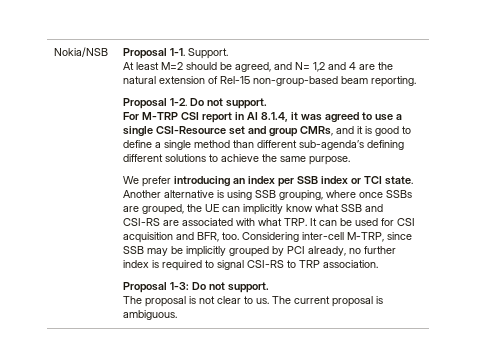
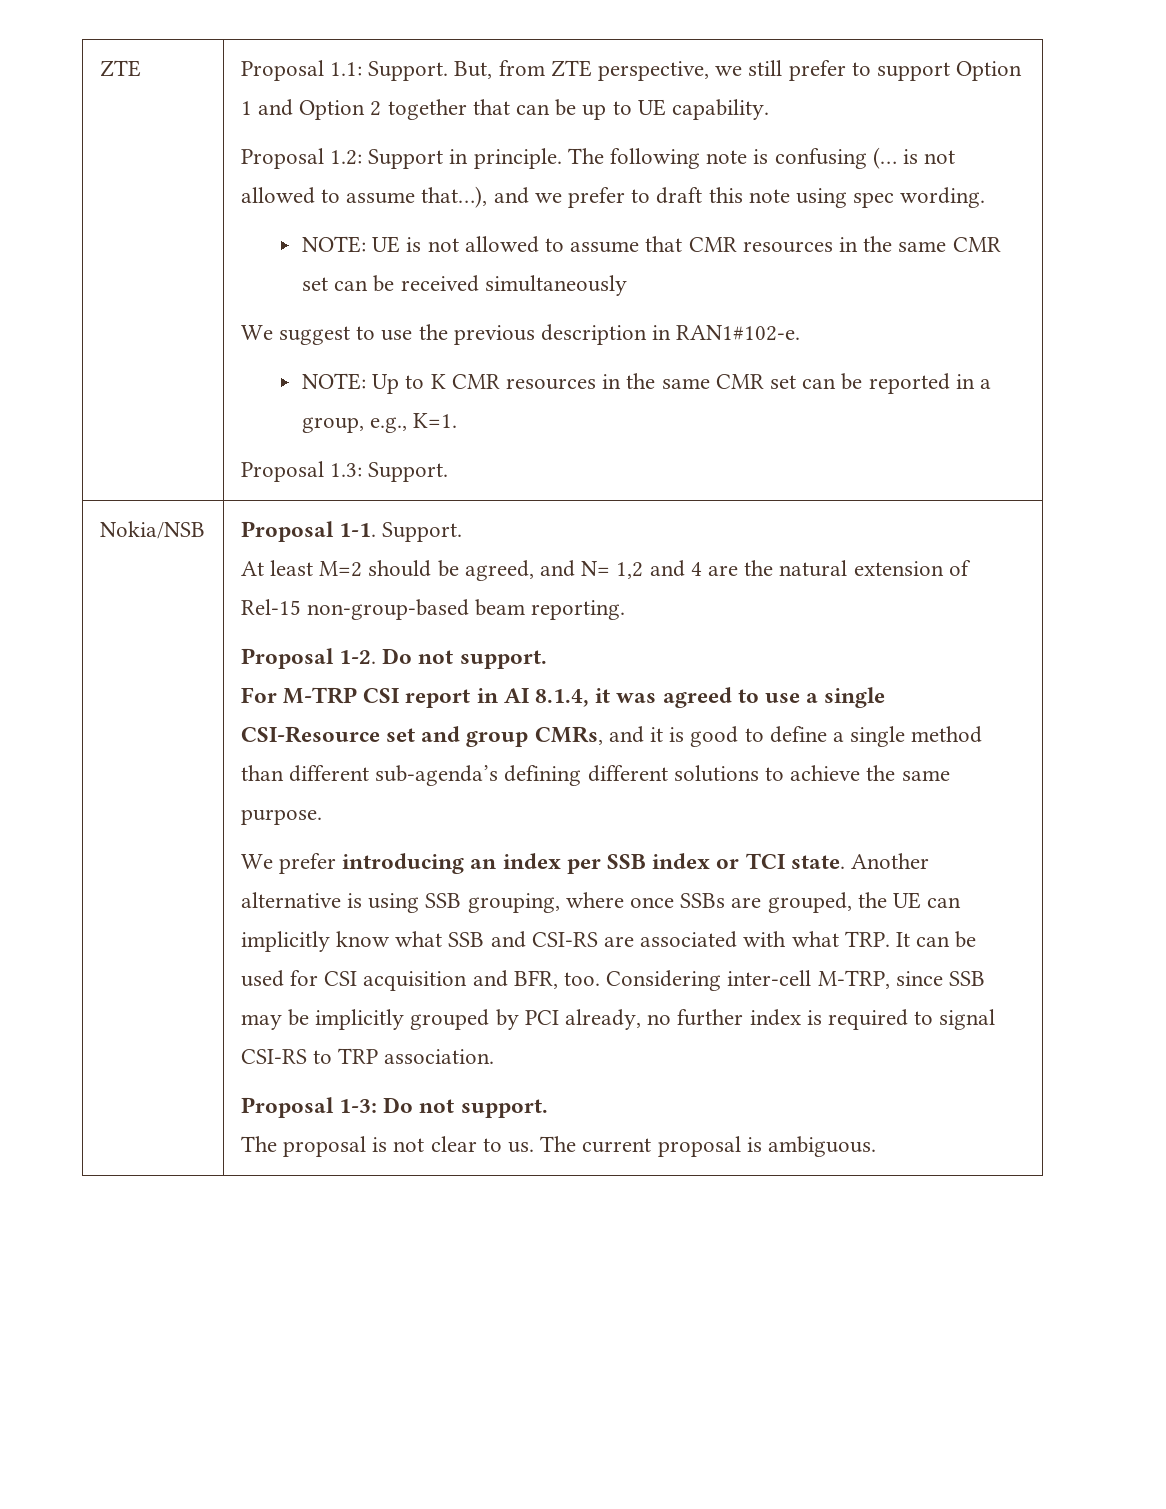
(54, 52) none -> [99,60,141,77] [240,60,1023,81] [240,99,769,120] [240,147,956,169] [240,186,986,208] [301,236,1001,253] [301,275,627,296] [240,324,801,345] [301,373,992,394] [301,413,458,433] [240,461,449,482] ZTE | Proposal 1.1: Support. But, from ZTE perspective, we still prefer to support Option 1 and Option 2 together that can be up to UE capability. // Proposal 1.2: Support in principle. The following note is confusing (… is not allowed to assume that…), and we prefer to draft this note using spec wording. // NOTE: UE is not allowed to assume that CMR resources in the same CMR set can be received simultaneously // We suggest to use the previous description in RAN1#102-e. // NOTE: Up to K CMR resources in the same CMR set can be reported in a group, e.g., K=1. // Proposal 1.3: Support. //

